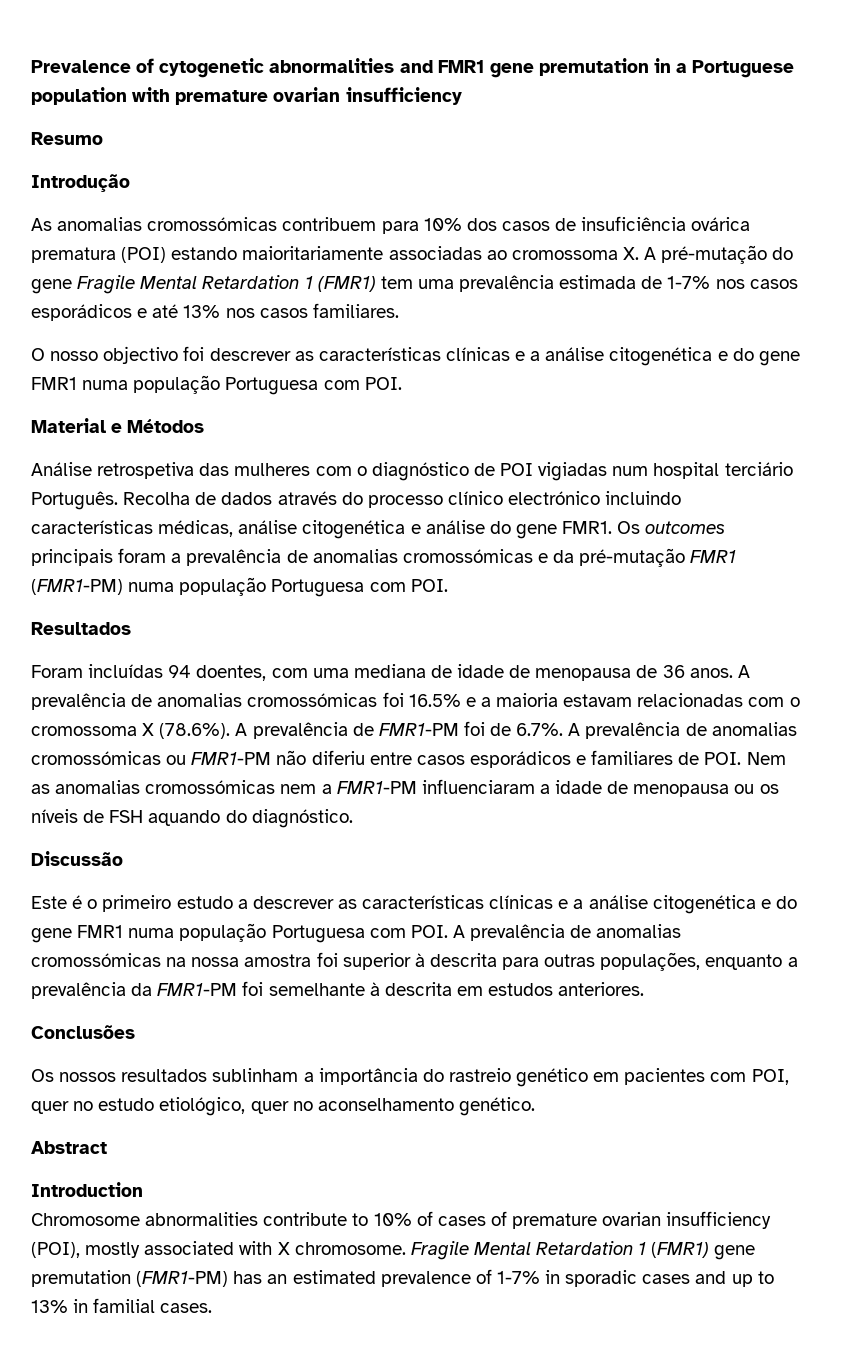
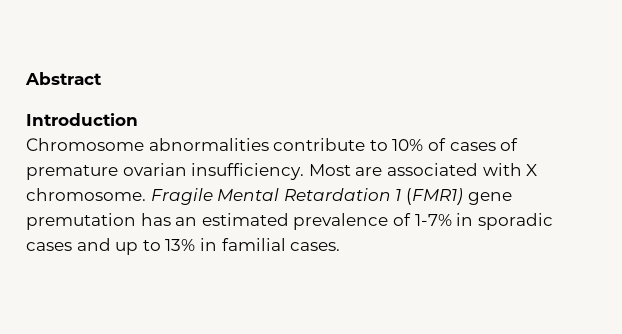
[31,58,795,78] [31,87,462,105] [31,132,103,145] [31,174,130,192] [31,216,751,234] [31,245,794,264] [31,275,798,294] [31,303,399,321] [31,346,800,366] [31,375,402,395] [31,418,205,433] [31,462,793,481] [31,491,682,510] [31,520,726,539] [31,548,737,567] [31,577,448,597] [31,622,131,635] [31,664,750,681] [31,692,800,710] [31,721,797,739] [31,750,786,768] [31,779,779,797] [31,809,353,828] [31,851,123,866] [31,895,797,914] [31,923,682,943] [31,952,798,971] [31,981,645,999] [31,1025,135,1039] [31,1068,789,1087] [31,1097,535,1116] Prevalence of cytogenetic abnormalities and FMR1 gene premutation in a Portuguese population with premature ovarian insufficiency // Resumo // Introdução // As anomalias cromossómicas contribuem para 10% dos casos de insuficiência ovárica prematura (POI) estando maioritariamente associadas ao cromossoma X. A pré-mutação do gene Fragile Mental Retardation 1 (FMR1) tem uma prevalência estimada de 1-7% nos casos esporádicos e até 13% nos casos familiares. // O nosso objectivo foi descrever as características clínicas e a análise citogenética e do gene FMR1 numa população Portuguesa com POI. // Material e Métodos // Análise retrospetiva das mulheres com o diagnóstico de POI vigiadas num hospital terciário Português. Recolha de dados através do processo clínico electrónico incluindo características médicas, análise citogenética e análise do gene FMR1. Os outcomes principais foram a prevalência de anomalias cromossómicas e da pré-mutação FMR1 (FMR1-PM) numa população Portuguesa com POI. // Resultados // Foram incluídas 94 doentes, com uma mediana de idade de menopausa de 36 anos. A prevalência de anomalias cromossómicas foi 16.5% e a maioria estavam relacionadas com o cromossoma X (78.6%). A prevalência de FMR1-PM foi de 6.7%. A prevalência de anomalias cromossómicas ou FMR1-PM não diferiu entre casos esporádicos e familiares de POI. Nem as anomalias cromossómicas nem a FMR1-PM influenciaram a idade de menopausa ou os níveis de FSH aquando do diagnóstico. // Discussão // Este é o primeiro estudo a descrever as características clínicas e a análise citogenética e do gene FMR1 numa população Portuguesa com POI. A prevalência de anomalias cromossómicas na nossa amostra foi superior à descrita para outras populações, enquanto a prevalência da FMR1-PM foi semelhante à descrita em estudos anteriores. // Conclusões // Os nossos resultados sublinham a importância do rastreio genético em pacientes com POI, quer no estudo etiológico, quer no aconselhamento genético. // -> (25, 78) none
[666,1211,772,1229] [31,1242,141,1258] insufficiency (POI), mostly -> [191,163,383,180] insufficiency. Most are
[136,1271,229,1287] (FMR1-PM) -> (136, 221) none

